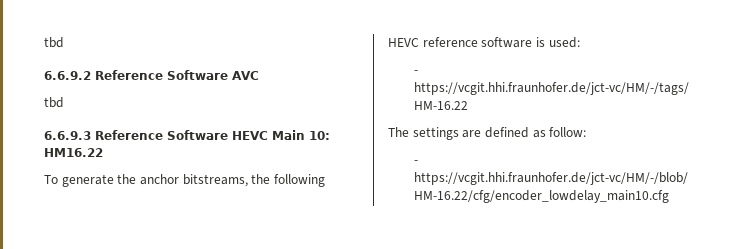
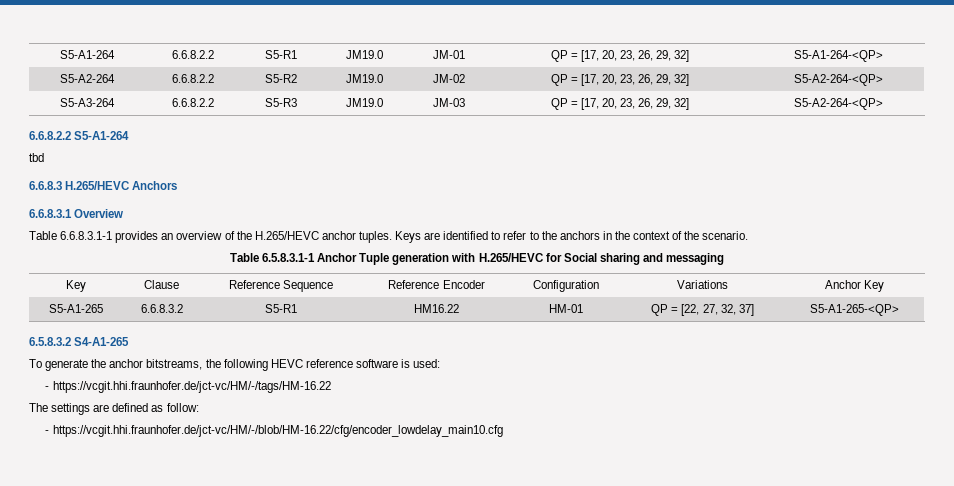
[44,37,64,48] [44,70,259,80] [44,97,64,108] [44,130,330,140] [44,148,103,157] tbd // 6.6.9.2 Reference Software AVC // tbd // 6.6.9.3 Reference Software HEVC Main 10: HM16.22 -> [60,50,115,59] [171,50,214,59] [264,50,297,59] [346,50,383,59] [432,50,465,59] [550,50,690,62] [793,50,883,62] [60,74,115,83] [171,74,214,83] [264,74,297,83] [346,74,383,83] [432,74,465,83] [550,74,690,86] [793,74,883,86] [60,98,115,107] [171,98,214,107] [264,98,297,107] [346,98,383,107] [432,98,465,107] [550,98,690,110] [793,98,883,110] [29,131,130,140] [29,153,44,162] [29,181,178,190] [29,209,124,218] [29,231,749,243] [229,253,725,265] [66,280,86,292] [144,280,179,289] [228,280,334,292] [388,280,485,289] [533,280,599,292] [677,280,728,289] [824,280,885,292] [49,304,103,313] [140,304,183,313] [265,304,297,313] [414,304,459,313] [549,304,583,313] [651,304,754,316] [810,304,899,316] [29,337,130,346] S5-A1-264 | 6.6.8.2.2 | S5-R1 | JM19.0 | JM-01 | QP = [17, 20, 23, 26, 29, 32] | S5-A1-264-<QP> // S5-A2-264 | 6.6.8.2.2 | S5-R2 | JM19.0 | JM-02 | QP = [17, 20, 23, 26, 29, 32] | S5-A2-264-<QP> // S5-A3-264 | 6.6.8.2.2 | S5-R3 | JM19.0 | JM-03 | QP = [17, 20, 23, 26, 29, 32] | S5-A2-264-<QP> // 6.6.8.2.2 S5-A1-264 // tbd // 6.6.8.3 H.265/HEVC Anchors // 6.6.8.3.1 Overview // Table 6.6.8.3.1-1 provides an overview of the H.265/HEVC anchor tuples. Keys are identified to refer to the anchors in the context of the scenario. // Table 6.5.8.3.1-1 Anchor Tuple generation with H.265/HEVC for Social sharing and messaging // Key | Clause | Reference Sequence | Reference Encoder | Configuration | Variations | Anchor Key // S5-A1-265 | 6.6.8.3.2 | S5-R1 | HM16.22 | HM-01 | QP = [22, 27, 32, 37] | S5-A1-265-<QP> // 6.5.8.3.2 S4-A1-265

